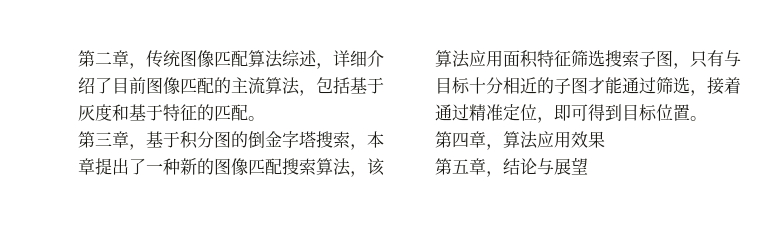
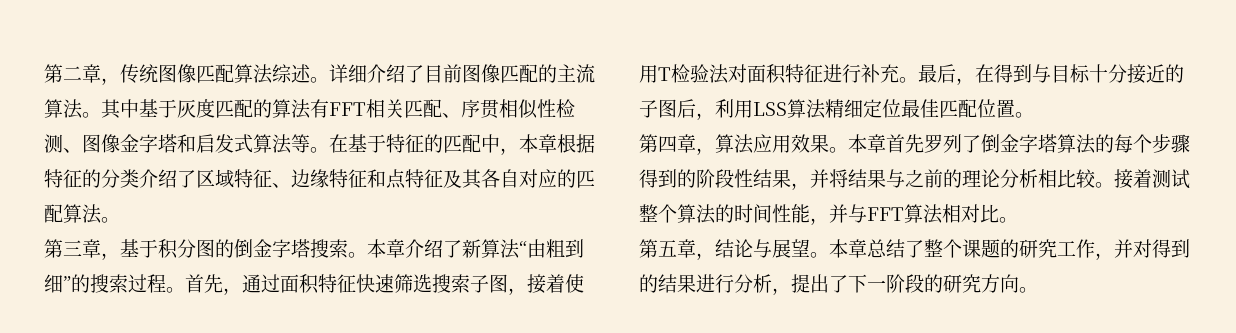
[316,63,333,69] ， -> [310,77,329,83] 。
[299,77,350,96] ，包括 -> [82,99,139,119] 。其中
[112,104,248,122] 和基于特征的匹配 -> [215,99,575,119] [44,134,595,155] [44,169,595,189] [44,204,102,224] 匹配的算法有FFT相关匹配、序贯相似性检测、图像金字塔和启发式算法等。在基于特征的匹配中，本章根据特征的分类介绍了区域特征、边缘特征和点特征及其各自对应的匹配算法
[350,131,384,150] [78,158,385,177] [435,50,571,68] ，本章提出了一种新的图像匹配搜索算法，该算法应用面积特征 -> [348,239,584,259] [44,274,394,295] 。本章介绍了新算法“由粗到细”的搜索过程。首先，通过面积特征快速
[690,50,724,68] 只有 -> [527,274,584,294] [639,64,1032,85] 接着使用T检验法对面积特征进行补充。最后，在得到
[503,77,520,94] 相 -> [1127,64,1146,84] 接
[588,77,741,96] [435,104,657,123] 才能通过筛选，接着通过精准定位，即可得到目标 -> [677,99,977,120] 后，利用LSS算法精细定位最佳匹配
(605, 139) none -> [829,134,1190,154] [639,169,1190,190] [639,204,1018,225] 。本章首先罗列了倒金字塔算法的每个步骤得到的阶段性结果，并将结果与之前的理论分析相比较。接着测试整个算法的时间性能，并与FFT算法相对比。
(588, 166) none -> [810,239,1190,260] [639,274,1038,295] 。本章总结了整个课题的研究工作，并对得到的结果进行分析，提出了下一阶段的研究方向。

